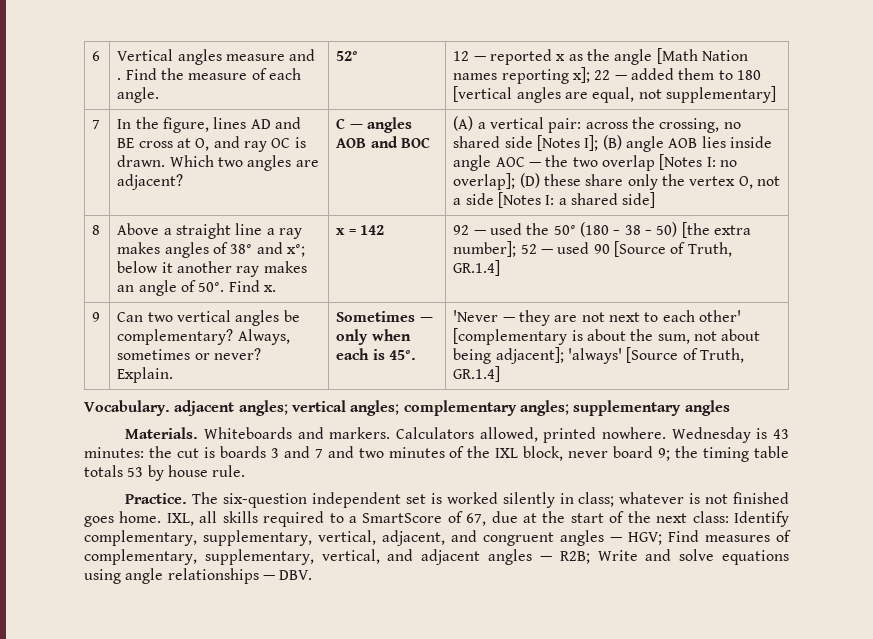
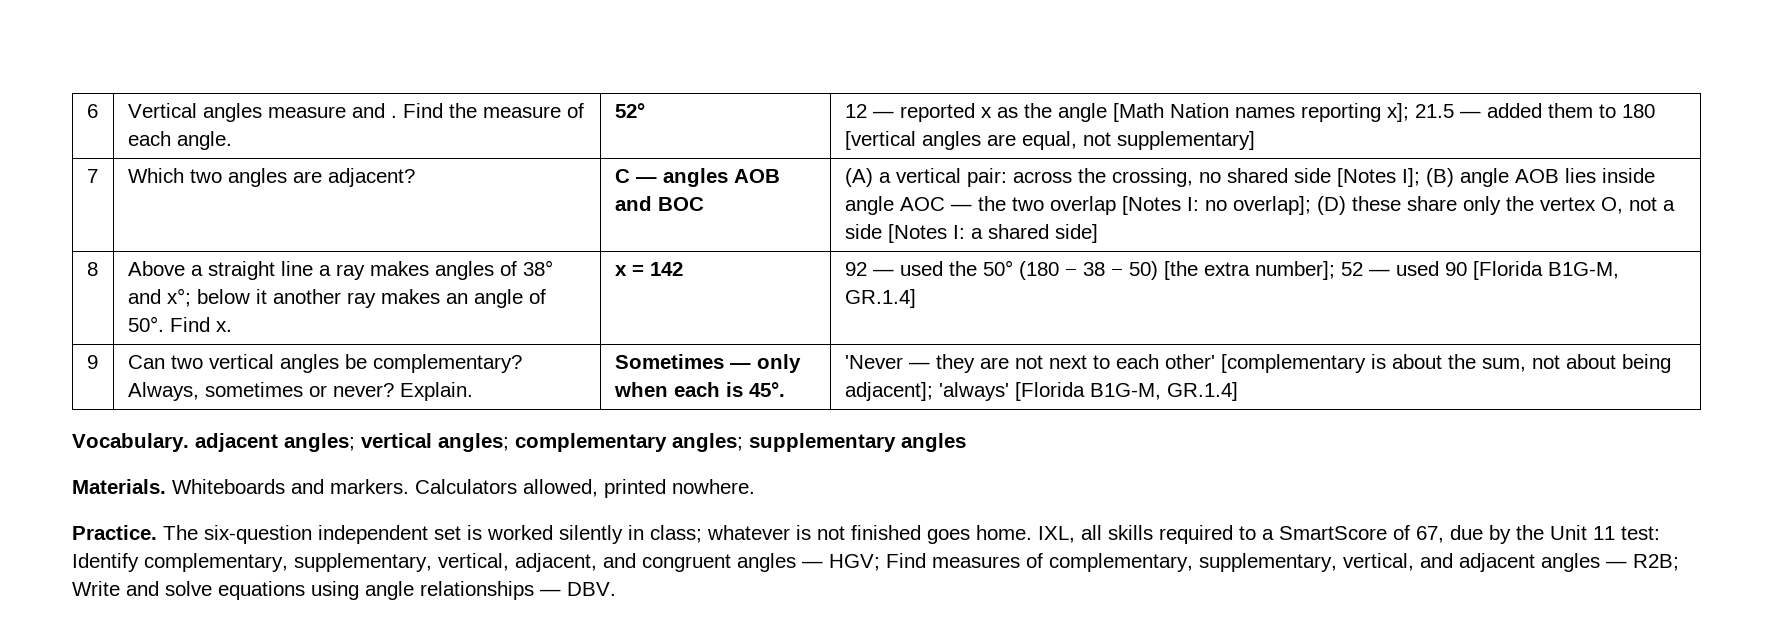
[594,70,611,80] 22 -> [1414,104,1454,118] 21.5
[117,117,302,133] [117,136,306,152] [117,155,166,167] In the figure, lines AD and BE cross at O, and ray OC is drawn. -> (98, 176) none
[614,241,732,257] [Source of Truth, -> [1472,261,1619,280] [Florida B1G-M,
[626,347,745,363] [Source of Truth, -> [1014,382,1161,401] [Florida B1G-M,
[671,427,790,443] [84,446,790,462] [84,465,246,481] Wednesday is 43 minutes: the cut is boards 3 and 7 and two minutes of the IXL block, never board 9; the timing table totals 53 by house rule. -> (755, 486) none
[523,511,729,523] at the start of the next class: -> [1489,525,1660,544] by the Unit 11 test:

